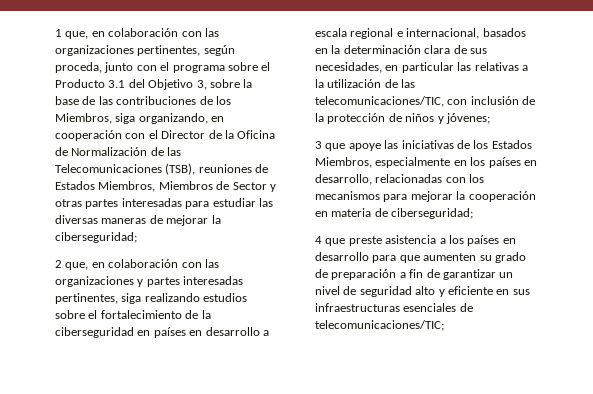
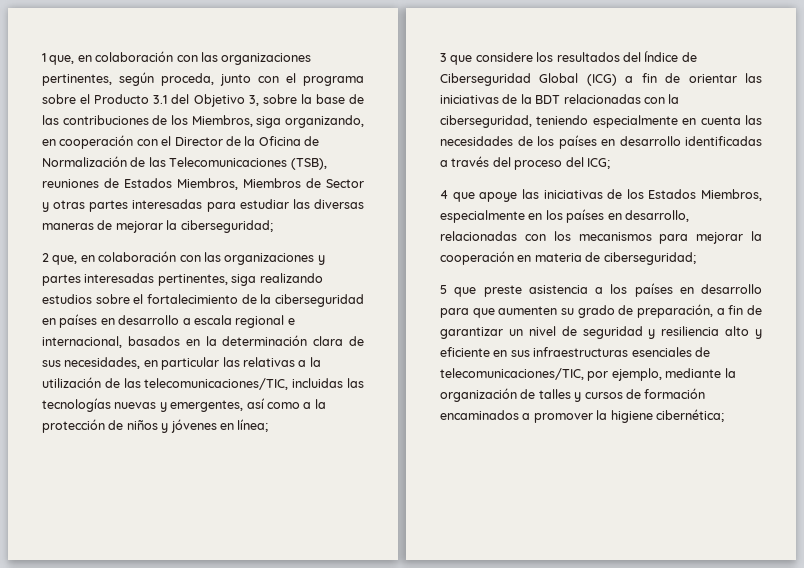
[447,96,536,105] con inclusión de -> [292,378,364,388] [42,398,312,412] incluidas las tecnologías nuevas y emergentes, así como a
[445,113,490,124] jóvenes; -> [170,419,269,433] jóvenes en línea;
(346, 147) none -> [475,51,697,62] [440,73,762,86] [440,94,680,104] [440,115,762,128] [440,135,762,149] [440,156,610,170] [440,190,475,202] considere los resultados del Índice de Ciberseguridad Global (ICG) a fin de orientar las iniciativas de la BDT relacionadas con la ciberseguridad, teniendo especialmente en cuenta las necesidades de los países en desarrollo identificadas a través del proceso del ICG; // 4 que
[315,236,322,244] 4 -> [440,285,447,294] 5
[331,269,397,280] preparación -> [637,304,713,318] preparación,
(412, 291) none -> [648,326,720,339] y resiliencia
[315,320,444,331] telecomunicaciones/TIC; -> [440,368,736,381] [440,388,706,402] [440,409,724,423] telecomunicaciones/TIC, por ejemplo, mediante la organización de talles y cursos de formación encaminados a promover la higiene cibernética;

